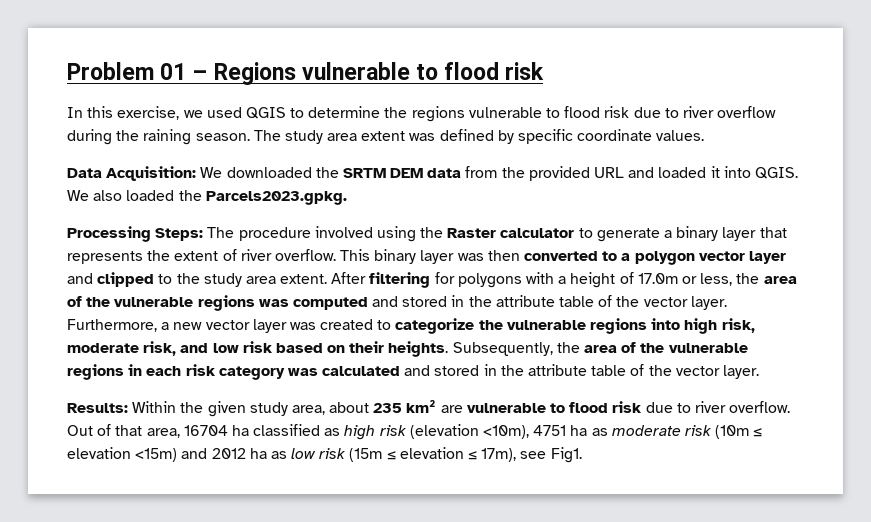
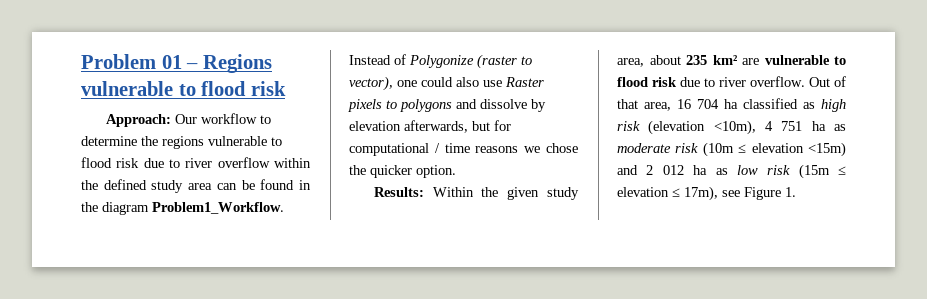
[67,106,286,120] In this exercise, we used QGIS -> [105,113,257,127] Approach: Our workflow
[67,129,705,145] [67,166,798,181] [67,190,347,205] [67,226,787,242] [67,249,786,265] [67,272,797,288] [67,295,727,311] [67,318,755,334] [67,341,748,357] [67,364,759,380] during the raining season. The study area extent was defined by specific coordinate values. // Data Acquisition: We downloaded the SRTM DEM data from the provided URL and loaded it into QGIS. We also loaded the Parcels2023.gpkg. // Processing Steps: The procedure involved using the Raster calculator to generate a binary layer that represents the extent of river overflow. This binary layer was then converted to a polygon vector layer and clipped to the study area extent. After filtering for polygons with a height of 17.0m or less, the area of the vulnerable regions was computed and stored in the attribute table of the vector layer. Furthermore, a new vector layer was created to categorize the vulnerable regions into high risk, moderate risk, and low risk based on their heights. Subsequently, the area of the vulnerable regions in each risk category was calculated and stored in the attribute table of the vector layer. -> [274,158,311,168] [81,179,311,193] [81,202,284,215] [349,54,532,69] [349,76,544,91] [348,99,546,112] [349,120,511,133] [349,143,578,156] [349,165,456,178] within the defined study area can be found in the diagram Problem1_Workflow. Instead of Polygonize (raster to vector), one could also use Raster pixels to polygons and dissolve by elevation afterwards, but for computational / time reasons we chose the quicker option.
[183,425,228,436] 16704 -> [677,99,719,109] 16 704
[533,425,567,436] 4751 -> [765,121,803,131] 4 751
[211,448,246,459] 2012 -> [646,165,684,175] 2 012
[550,447,582,463] Fig1. -> [744,187,796,200] Figure 1.

